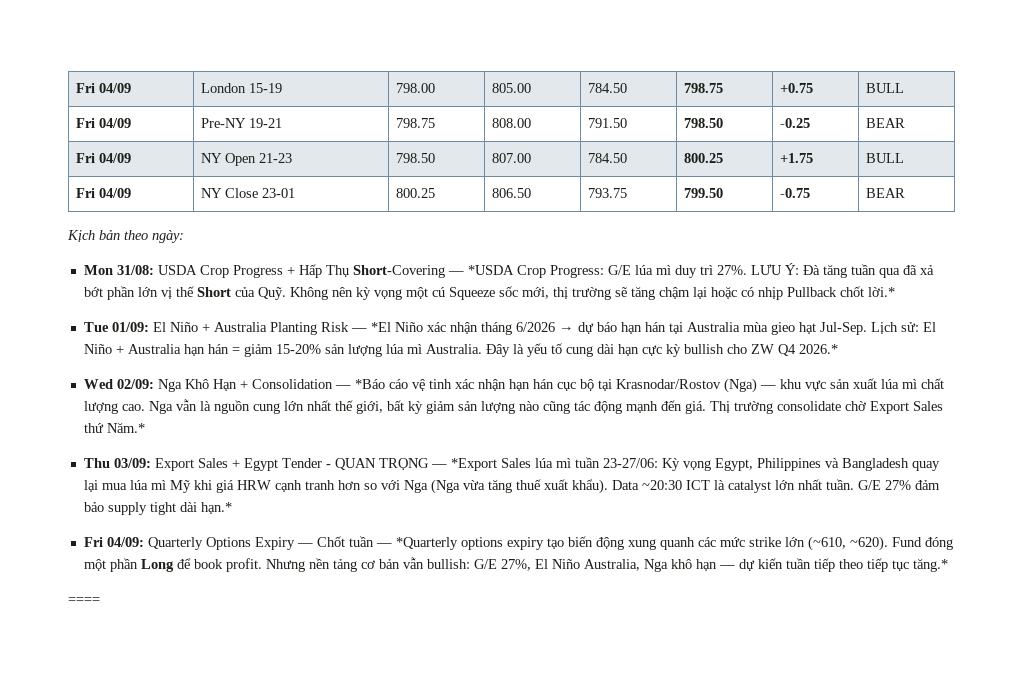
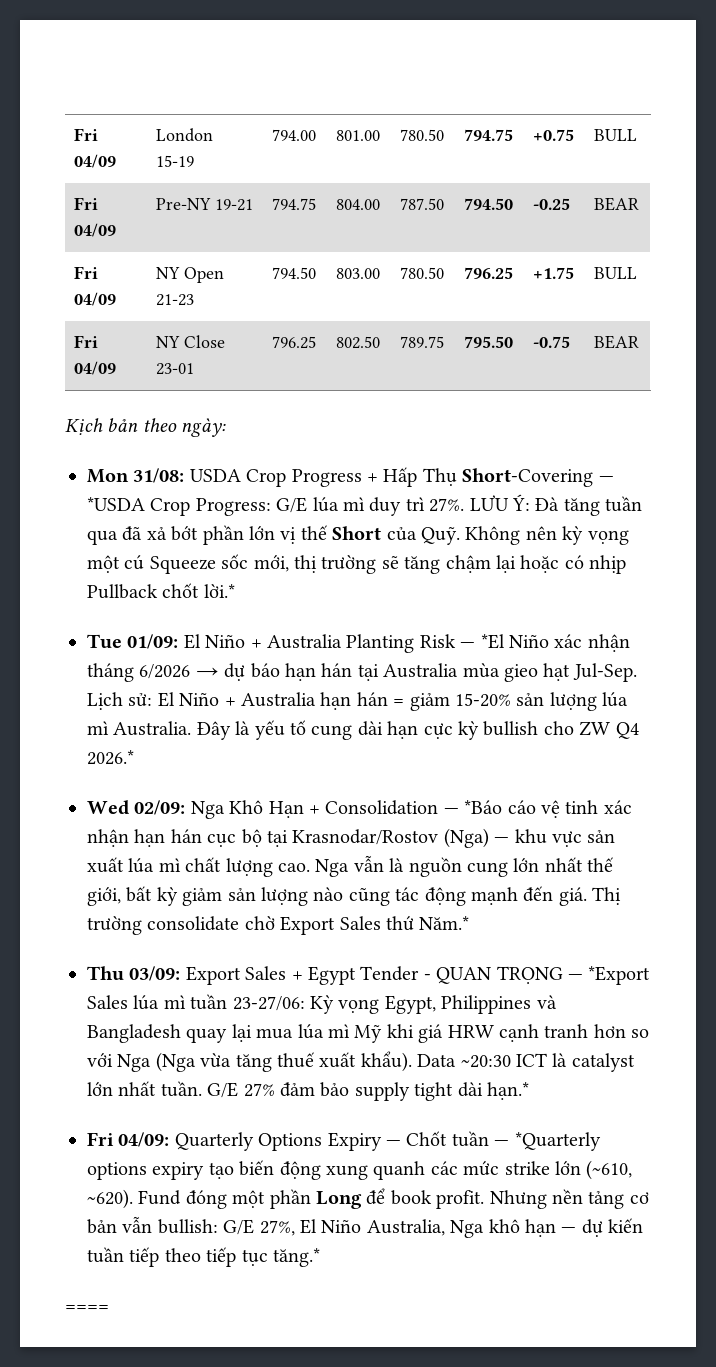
[395,83,435,93] [491,83,531,93] [587,83,627,93] [683,83,723,93] 798.00 | 805.00 | 784.50 | 798.75 -> [272,129,317,141] [336,130,381,141] [400,129,445,141] [464,129,514,141] 794.00 | 801.00 | 780.50 | 794.75
[395,118,435,128] [491,118,531,128] [587,118,627,128] [683,118,723,128] 798.75 | 808.00 | 791.50 | 798.50 -> [272,198,317,210] [336,199,381,210] [400,198,445,210] [464,198,514,210] 794.75 | 804.00 | 787.50 | 794.50
[395,153,435,163] [491,153,531,163] [587,153,627,163] [683,153,723,163] 798.50 | 807.00 | 784.50 | 800.25 -> [272,267,317,279] [336,268,381,279] [400,267,445,279] [464,267,514,279] 794.50 | 803.00 | 780.50 | 796.25
[395,188,435,198] [491,188,531,198] [587,188,627,198] [683,188,723,198] 800.25 | 806.50 | 793.75 | 799.50 -> [272,336,317,349] [336,336,381,349] [400,336,445,348] [464,336,514,348] 796.25 | 802.50 | 789.75 | 795.50

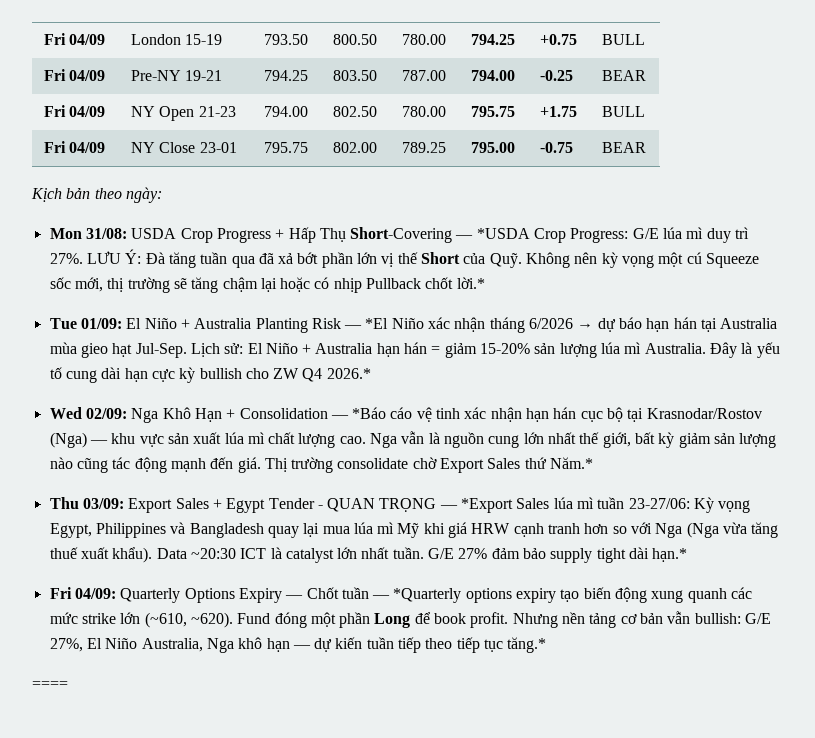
[272,129,317,141] [336,130,381,141] [400,129,445,141] [464,129,514,141] 794.00 | 801.00 | 780.50 | 794.75 -> [263,34,308,45] [332,34,377,45] [401,34,446,45] [470,34,515,45] 793.50 | 800.50 | 780.00 | 794.25
[272,198,317,210] [336,199,381,210] [400,198,445,210] [464,198,514,210] 794.75 | 804.00 | 787.50 | 794.50 -> [263,70,308,81] [332,70,377,81] [401,70,446,81] [470,70,515,81] 794.25 | 803.50 | 787.00 | 794.00
[272,267,317,279] [336,268,381,279] [400,267,445,279] [464,267,514,279] 794.50 | 803.00 | 780.50 | 796.25 -> [263,106,308,117] [332,106,377,117] [401,106,446,117] [470,106,515,117] 794.00 | 802.50 | 780.00 | 795.75
[272,336,317,349] [336,336,381,349] [400,336,445,348] [464,336,514,348] 796.25 | 802.50 | 789.75 | 795.50 -> [263,142,308,153] [332,142,377,153] [401,142,446,153] [470,142,515,153] 795.75 | 802.00 | 789.25 | 795.00

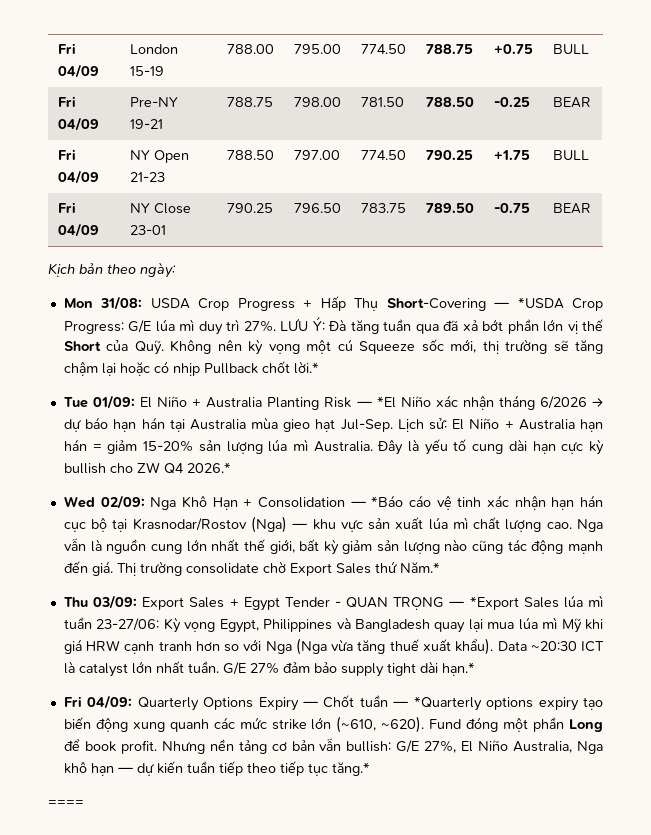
[263,34,308,45] [332,34,377,45] [401,34,446,45] [470,34,515,45] 793.50 | 800.50 | 780.00 | 794.25 -> [226,44,274,54] [293,44,341,54] [360,44,406,54] [425,44,473,54] 788.00 | 795.00 | 774.50 | 788.75
[263,70,308,81] [332,70,377,81] [401,70,446,81] [470,70,515,81] 794.25 | 803.50 | 787.00 | 794.00 -> [226,97,273,107] [293,97,341,107] [360,97,404,107] [425,97,474,107] 788.75 | 798.00 | 781.50 | 788.50
[263,106,308,117] [332,106,377,117] [401,106,446,117] [470,106,515,117] 794.00 | 802.50 | 780.00 | 795.75 -> [226,150,274,160] [293,150,340,160] [360,150,406,160] [425,150,473,160] 788.50 | 797.00 | 774.50 | 790.25
[263,142,308,153] [332,142,377,153] [401,142,446,153] [470,142,515,153] 795.75 | 802.00 | 789.25 | 795.00 -> [226,203,273,213] [293,203,341,213] [360,203,406,213] [425,203,474,213] 790.25 | 796.50 | 783.75 | 789.50

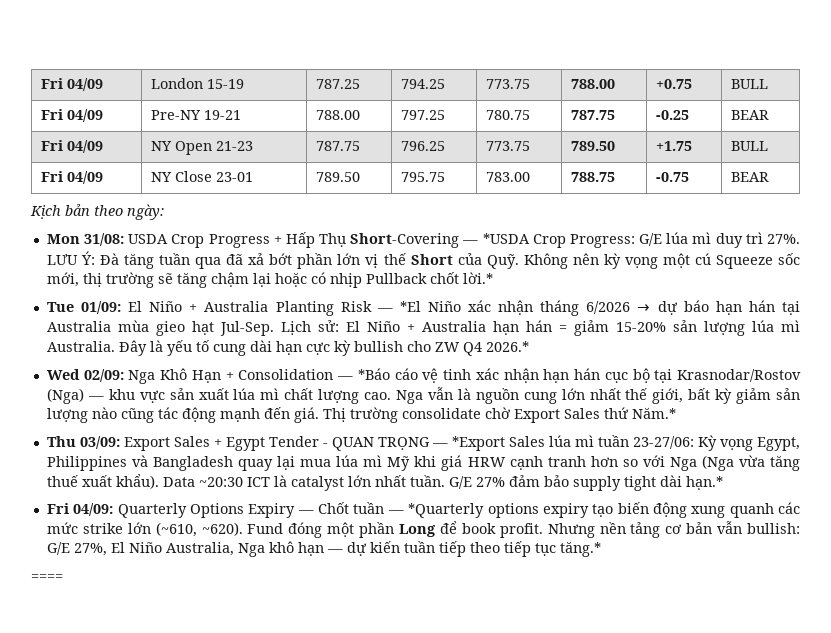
[226,44,274,54] [293,44,341,54] [360,44,406,54] [425,44,473,54] 788.00 | 795.00 | 774.50 | 788.75 -> [315,79,360,89] [400,79,445,89] [485,79,530,89] [570,79,615,89] 787.25 | 794.25 | 773.75 | 788.00
[226,97,273,107] [293,97,341,107] [360,97,404,107] [425,97,474,107] 788.75 | 798.00 | 781.50 | 788.50 -> [315,110,360,120] [400,110,445,120] [485,110,530,120] [570,110,615,120] 788.00 | 797.25 | 780.75 | 787.75
[226,150,274,160] [293,150,340,160] [360,150,406,160] [425,150,473,160] 788.50 | 797.00 | 774.50 | 790.25 -> [315,141,360,151] [400,141,445,151] [485,141,530,151] [570,141,615,151] 787.75 | 796.25 | 773.75 | 789.50
[226,203,273,213] [293,203,341,213] [360,203,406,213] [425,203,474,213] 790.25 | 796.50 | 783.75 | 789.50 -> [315,172,360,182] [400,172,445,182] [485,172,530,182] [570,172,615,182] 789.50 | 795.75 | 783.00 | 788.75

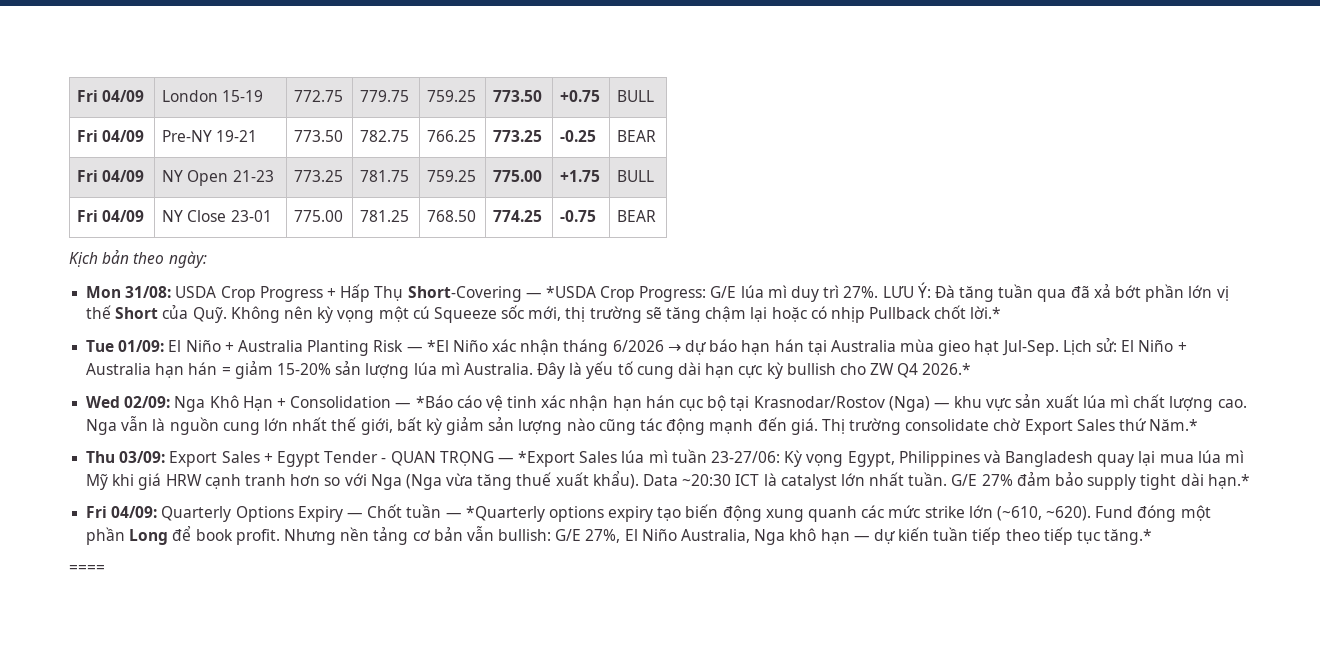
[315,79,360,89] [400,79,445,89] [485,79,530,89] [570,79,615,89] 787.25 | 794.25 | 773.75 | 788.00 -> [294,90,344,102] [360,90,410,102] [427,90,477,102] [493,90,543,102] 772.75 | 779.75 | 759.25 | 773.50
[315,110,360,120] [400,110,445,120] [485,110,530,120] [570,110,615,120] 788.00 | 797.25 | 780.75 | 787.75 -> [294,130,344,142] [360,130,410,142] [427,130,477,142] [493,130,543,142] 773.50 | 782.75 | 766.25 | 773.25
[315,141,360,151] [400,141,445,151] [485,141,530,151] [570,141,615,151] 787.75 | 796.25 | 773.75 | 789.50 -> [294,170,344,182] [360,170,410,182] [427,170,477,182] [493,170,543,182] 773.25 | 781.75 | 759.25 | 775.00
[315,172,360,182] [400,172,445,182] [485,172,530,182] [570,172,615,182] 789.50 | 795.75 | 783.00 | 788.75 -> [294,210,344,222] [360,210,410,222] [427,210,477,222] [493,210,543,222] 775.00 | 781.25 | 768.50 | 774.25

